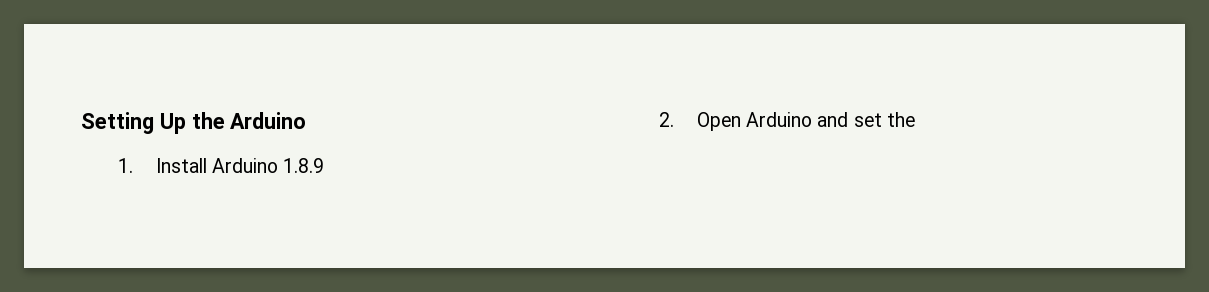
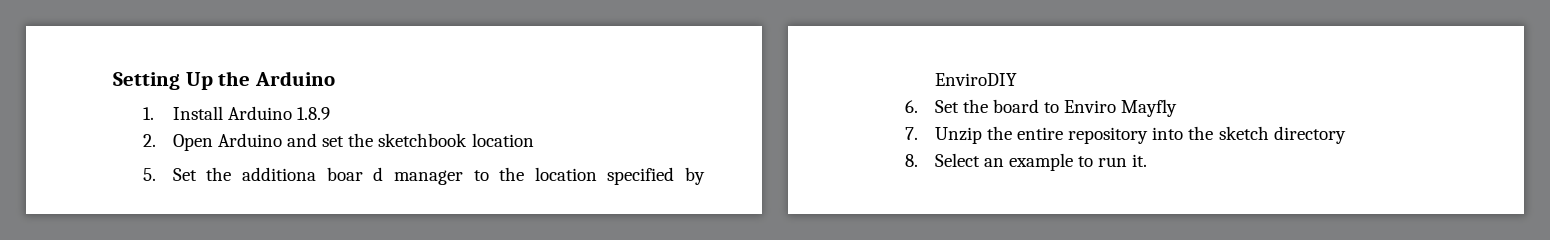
(916, 119) none -> [378,133,534,147] [142,167,705,185] [934,73,1017,86] [904,99,1178,117] [904,126,1346,144] [904,153,1148,171] sketchbook location // 5. Set the additiona boar d manager to the location specified by EnviroDIY // 6. Set the board to Enviro Mayfly // 7. Unzip the entire repository into the sketch directory // 8. Select an example to run it.

